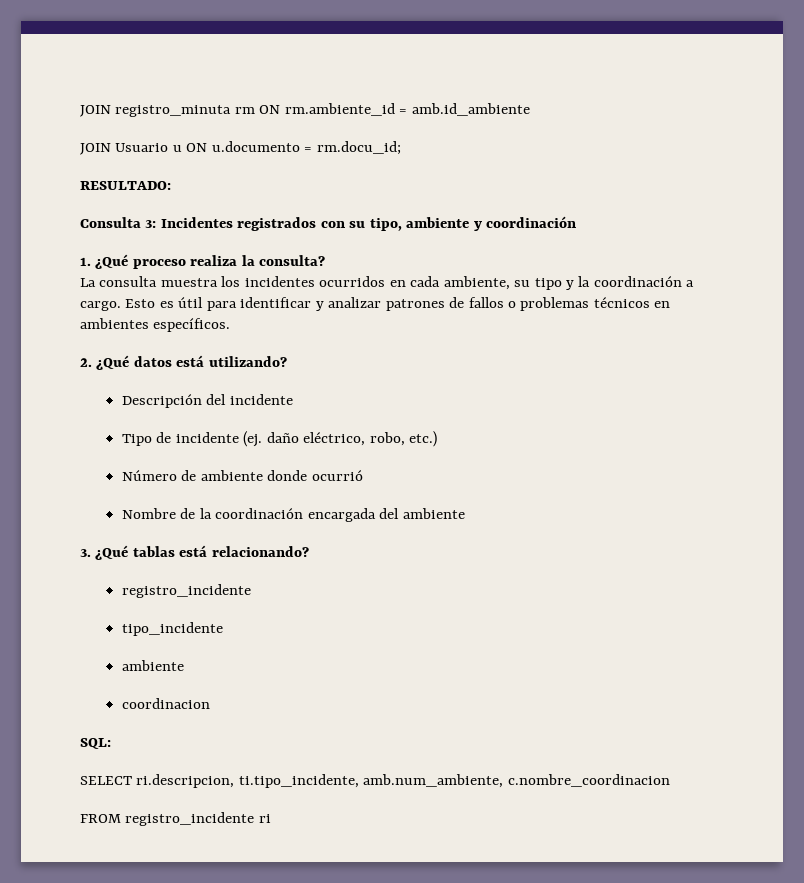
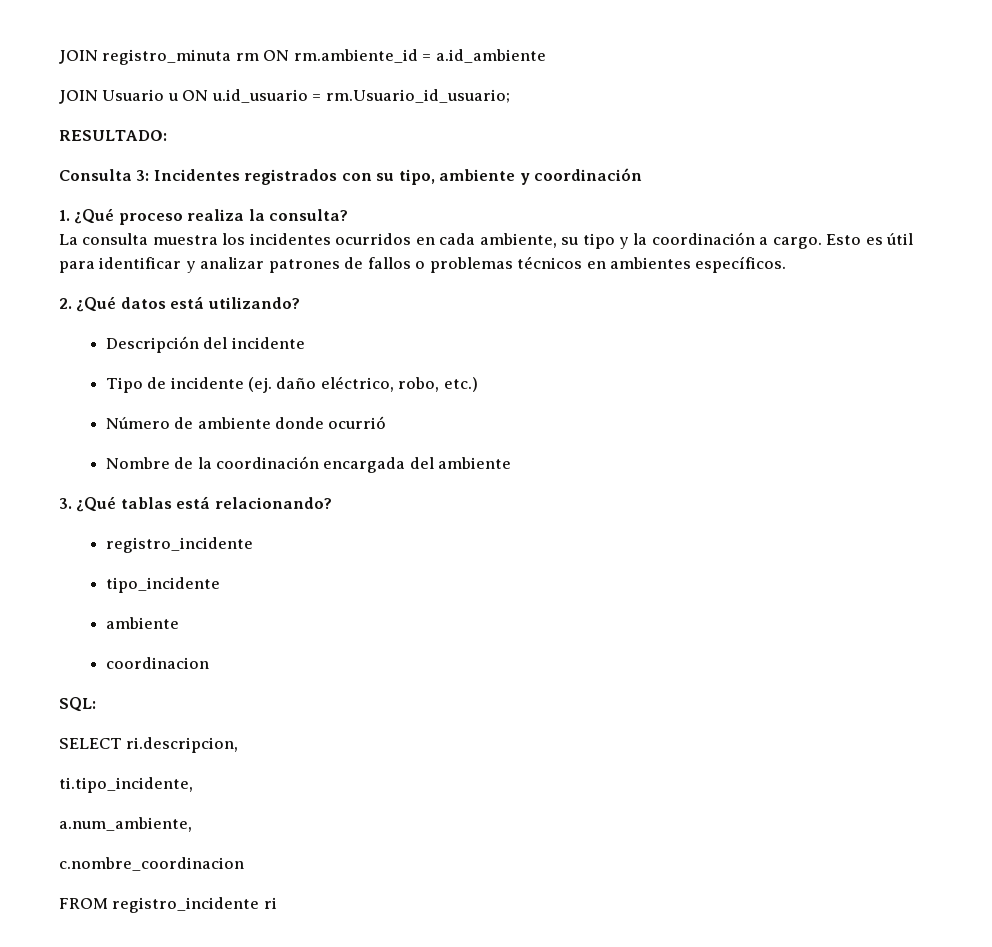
[411,103,530,116] amb.id_ambiente -> [435,49,546,63] a.id_ambiente
[211,141,401,155] u.documento = rm.docu_id; -> [211,89,510,103] u.id_usuario = rm.Usuario_id_usuario;
(235, 781) none -> (239, 745) //
[363,774,504,788] amb.num_ambiente, -> [59,817,192,832] // a.num_ambiente, //

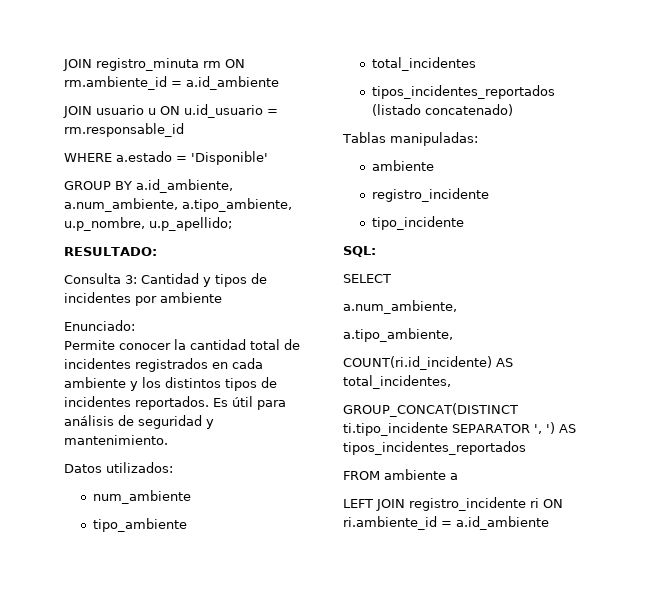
[102,89,165,101] Usuario -> [96,105,144,115] usuario
[325,89,510,103] [59,130,167,141] [59,168,643,185] [59,208,349,225] [59,232,914,249] [59,256,787,273] [59,296,300,312] [105,336,305,353] [105,376,478,393] [105,416,387,429] [105,456,512,473] [59,496,332,512] rm.Usuario_id_usuario; // RESULTADO: // Consulta 3: Incidentes registrados con su tipo, ambiente y coordinación // 1. ¿Qué proceso realiza la consulta? // La consulta muestra los incidentes ocurridos en cada ambiente, su tipo y la coordinación a cargo. Esto es útil para identificar y analizar patrones de fallos o problemas técnicos en ambientes específicos. // 2. ¿Qué datos está utilizando? // Descripción del incidente // Tipo de incidente (ej. daño eléctrico, robo, etc.) // Número de ambiente donde ocurrió // Nombre de la coordinación encargada del ambiente // 3. ¿Qué tablas está relacionando? -> [64,123,184,137] [64,151,268,165] [64,179,233,193] [64,198,292,212] [64,217,232,231] [64,247,157,256] [64,273,267,287] [64,292,222,306] [64,320,135,331] [64,339,300,350] [64,358,263,372] [64,377,277,391] [64,396,286,410] [64,415,214,429] [64,435,168,445] [64,462,173,473] [93,490,192,504] [93,518,188,532] [372,57,477,71] [372,85,556,99] [372,104,514,116] [342,132,478,146] [372,160,435,171] rm.responsable_id // WHERE a.estado = 'Disponible' // GROUP BY a.id_ambiente, a.num_ambiente, a.tipo_ambiente, u.p_nombre, u.p_apellido; // RESULTADO: // Consulta 3: Cantidad y tipos de incidentes por ambiente // Enunciado: // Permite conocer la cantidad total de incidentes registrados en cada ambiente y los distintos tipos de incidentes reportados. Es útil para análisis de seguridad y mantenimiento. // Datos utilizados: // num_ambiente // tipo_ambiente // total_incidentes // tipos_incidentes_reportados (listado concatenado) // Tablas manipuladas: // ambiente
[105,617,179,629] [105,657,209,669] // ambiente // coordinacion -> (465, 223) none
[126,737,239,753] [59,777,193,793] ri.descripcion, // ti.tipo_incidente, -> (391, 278) none
[59,857,244,871] [59,897,277,913] c.nombre_coordinacion // FROM registro_incidente ri -> [343,328,453,342] [343,356,513,370] [343,375,451,389] [343,403,518,417] [343,422,576,436] [343,441,526,455] [343,469,458,480] [343,497,563,511] [343,516,549,530] a.tipo_ambiente, // COUNT(ri.id_incidente) AS total_incidentes, // GROUP_CONCAT(DISTINCT ti.tipo_incidente SEPARATOR ', ') AS tipos_incidentes_reportados // FROM ambiente a // LEFT JOIN registro_incidente ri ON ri.ambiente_id = a.id_ambiente

